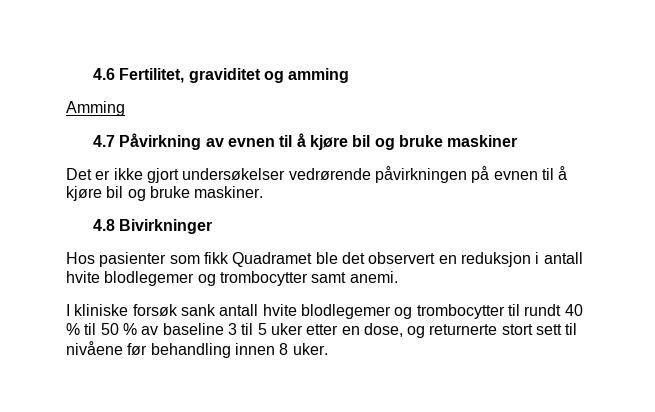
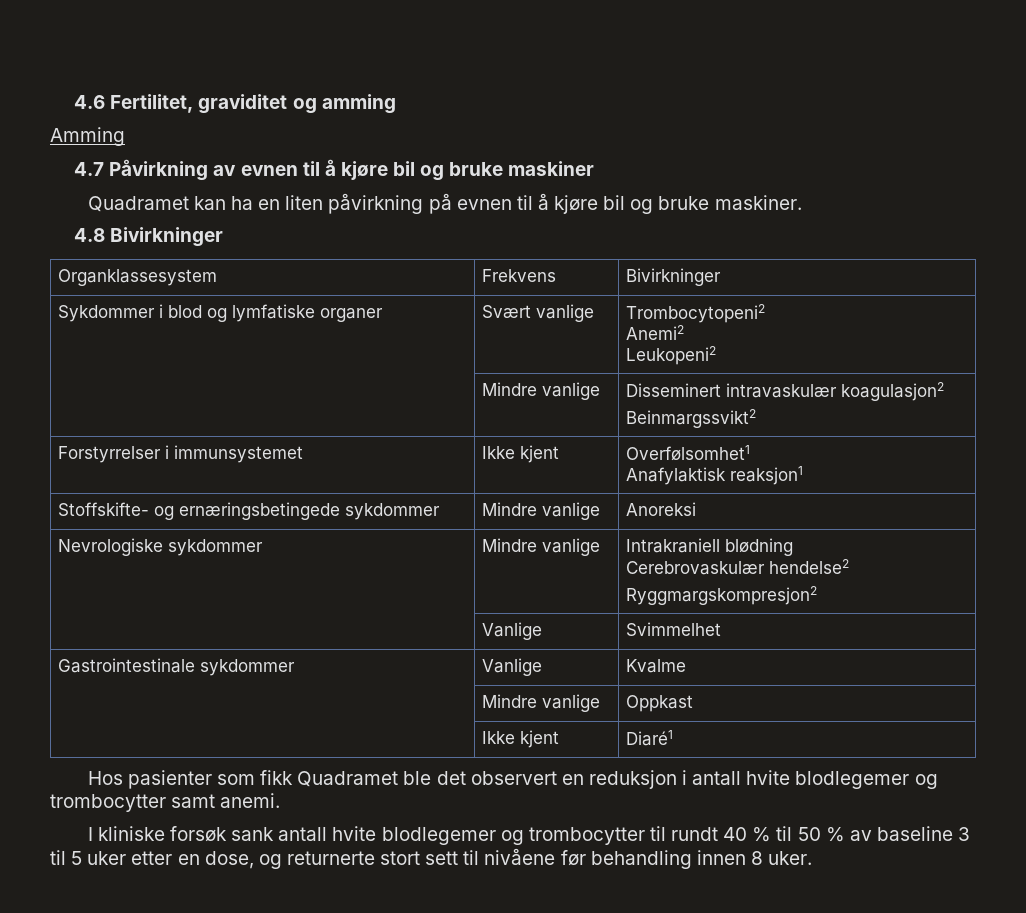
[66,166,467,183] Det er ikke gjort undersøkelser vedrørende påvirkningen -> [87,193,424,214] Quadramet kan ha en liten påvirkning
(213, 226) none -> [58,269,218,286] [482,269,557,282] [626,268,722,286] [58,304,384,322] [482,304,595,322] [626,304,766,323] [626,325,685,340] [626,346,717,365] [482,382,601,400] [626,382,945,401] [626,409,757,428] [58,445,304,463] [482,445,560,463] [626,445,751,461] [626,466,804,485] [58,502,441,520] [482,502,601,520] [626,502,697,516] [58,538,264,556] [482,538,601,556] [626,538,794,556] [626,559,850,575] [626,586,818,605] [482,622,543,640] [626,622,722,636] [58,658,296,676] [482,658,543,676] [626,659,687,673] [482,694,601,712] [626,695,694,712] [482,730,560,748] [626,730,674,746] // Organklassesystem | Frekvens | Bivirkninger // Sykdommer i blod og lymfatiske organer | Svært vanlige | Trombocytopeni2 // Anemi2 // Leukopeni2 // | Mindre vanlige | Disseminert intravaskulær koagulasjon2 // Beinmargssvikt2 // Forstyrrelser i immunsystemet | Ikke kjent | Overfølsomhet1 // Anafylaktisk reaksjon1 // Stoffskifte- og ernæringsbetingede sykdommer | Mindre vanlige | Anoreksi // Nevrologiske sykdommer | Mindre vanlige | Intrakraniell blødning // Cerebrovaskulær hendelse2 // Ryggmargskompresjon2 // | Vanlige | Svimmelhet // Gastrointestinale sykdommer | Vanlige | Kvalme // | Mindre vanlige | Oppkast // | Ikke kjent | Diaré1

